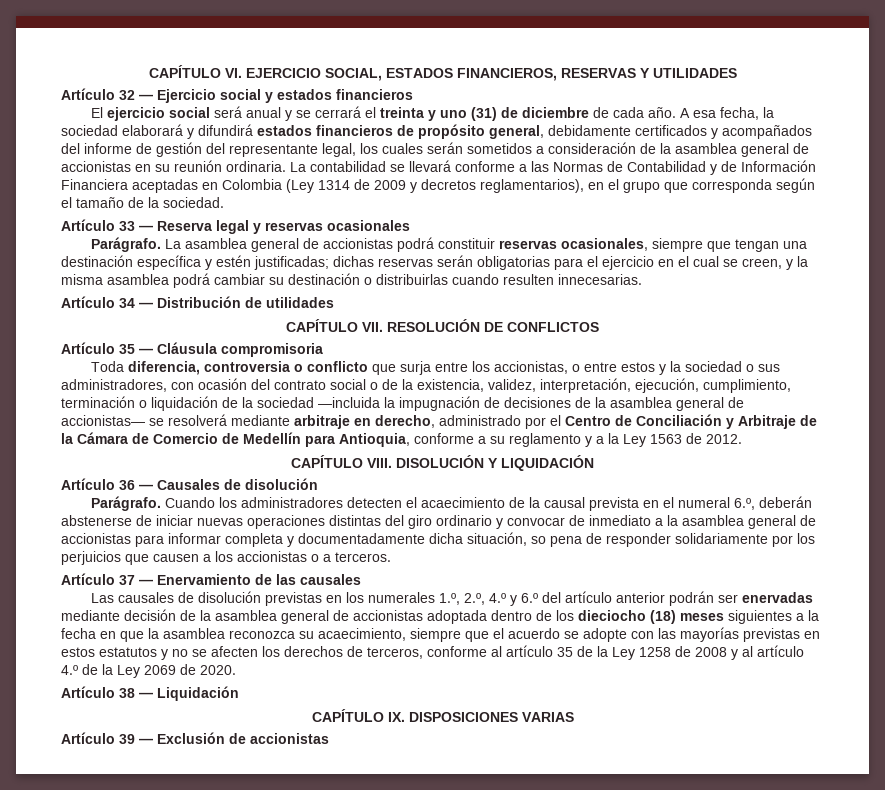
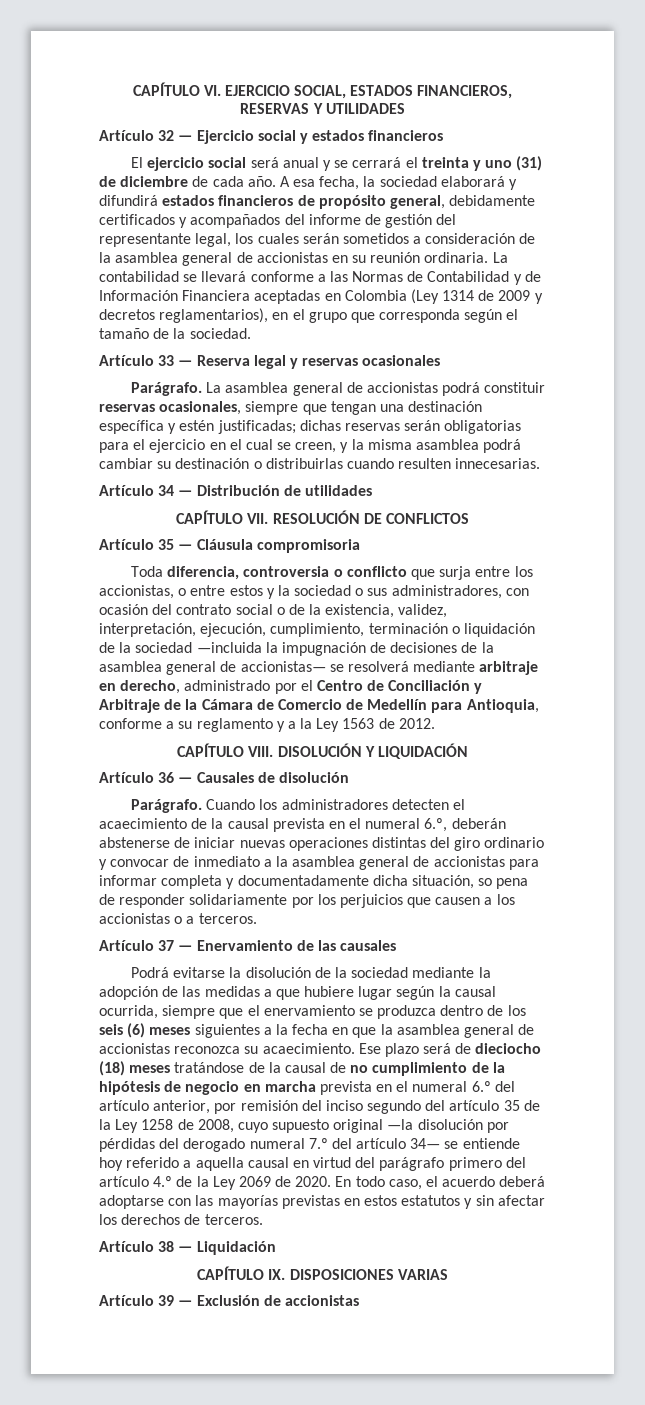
[91,591,814,606] [61,609,487,624] Las causales de disolución previstas en los numerales 1.º, 2.º, 4.º y 6.º del artículo anterior podrán ser enervadas mediante decisión de la asamblea general de accionistas adoptada -> [131,967,491,978] [99,986,496,1000] [99,1005,437,1019] Podrá evitarse la disolución de la sociedad mediante la adopción de las medidas a que hubiere lugar según la causal ocurrida, siempre que el enervamiento se produzca
[578,610,676,624] dieciocho (18) -> [99,1023,146,1038] seis (6)
[229,628,627,642] reconozca su acaecimiento, siempre que el acuerdo se adopte -> [464,1024,535,1038] [99,1043,542,1057] [99,1061,505,1076] [99,1081,515,1095] [99,1100,540,1114] [99,1119,509,1133] [99,1138,520,1152] [99,1157,526,1171] [99,1176,546,1190] [99,1195,164,1209] general de accionistas reconozca su acaecimiento. Ese plazo será de dieciocho (18) meses tratándose de la causal de no cumplimiento de la hipótesis de negocio en marcha prevista en el numeral 6.º del artículo anterior, por remisión del inciso segundo del artículo 35 de la Ley 1258 de 2008, cuyo supuesto original —la disolución por pérdidas del derogado numeral 7.º del artículo 34— se entiende hoy referido a aquella causal en virtud del parágrafo primero del artículo 4.º de la Ley 2069 de 2020. En todo caso, el acuerdo deberá adoptarse
[172,645,804,660] [61,664,236,678] no se afecten los derechos de terceros, conforme al artículo 35 de la Ley 1258 de 2008 y al artículo 4.º de la Ley 2069 de 2020. -> [475,1195,545,1206] [99,1214,263,1225] sin afectar los derechos de terceros.

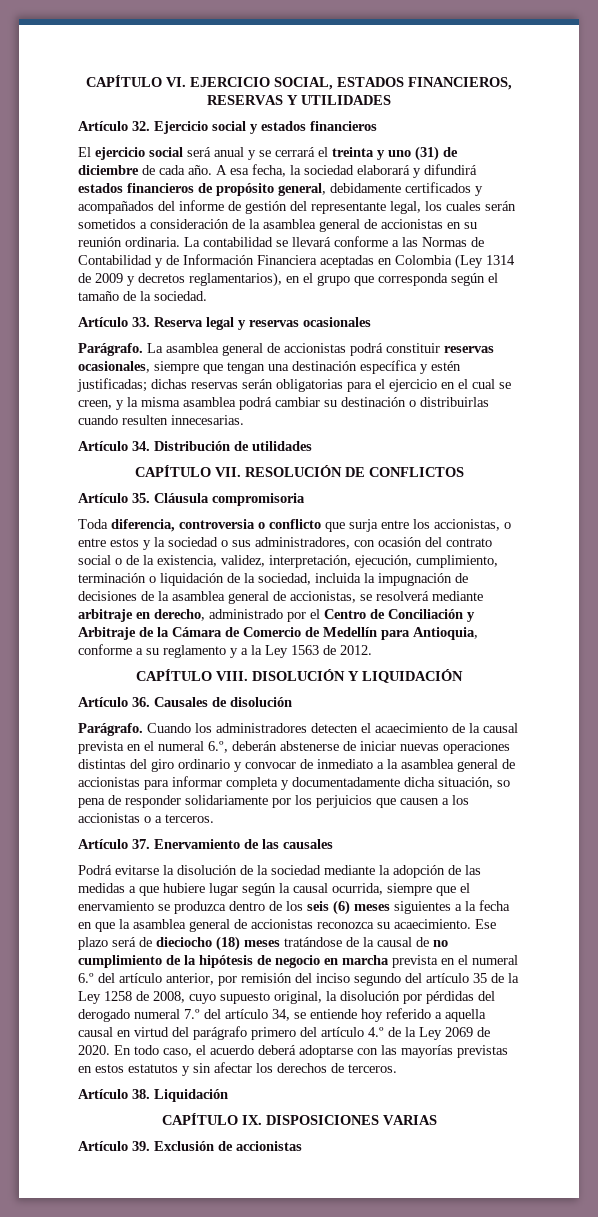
[158,130,193,141] 32 — -> [132,121,150,131] 32.
[158,355,193,366] 33 — -> [132,317,150,327] 33.
[158,485,193,496] 34 — -> [132,441,150,451] 34.
[158,539,193,550] 35 — -> [132,493,150,503] 35.
[135,642,262,653] sociedad —incluida -> [258,573,361,585] sociedad, incluida
[240,661,326,672] accionistas— -> [290,591,356,603] accionistas,
[158,772,193,783] 36 — -> [132,697,150,707] 36.
[158,940,193,951] 37 — -> [132,839,150,849] 37.
[333,1119,414,1133] original —la -> [274,991,337,1004] original, la
[410,1138,441,1149] 34— -> [272,1009,290,1021] 34,
[158,1241,193,1252] 38 — -> [132,1089,150,1099] 38.
[158,1295,193,1306] 39 — -> [132,1141,150,1151] 39.

